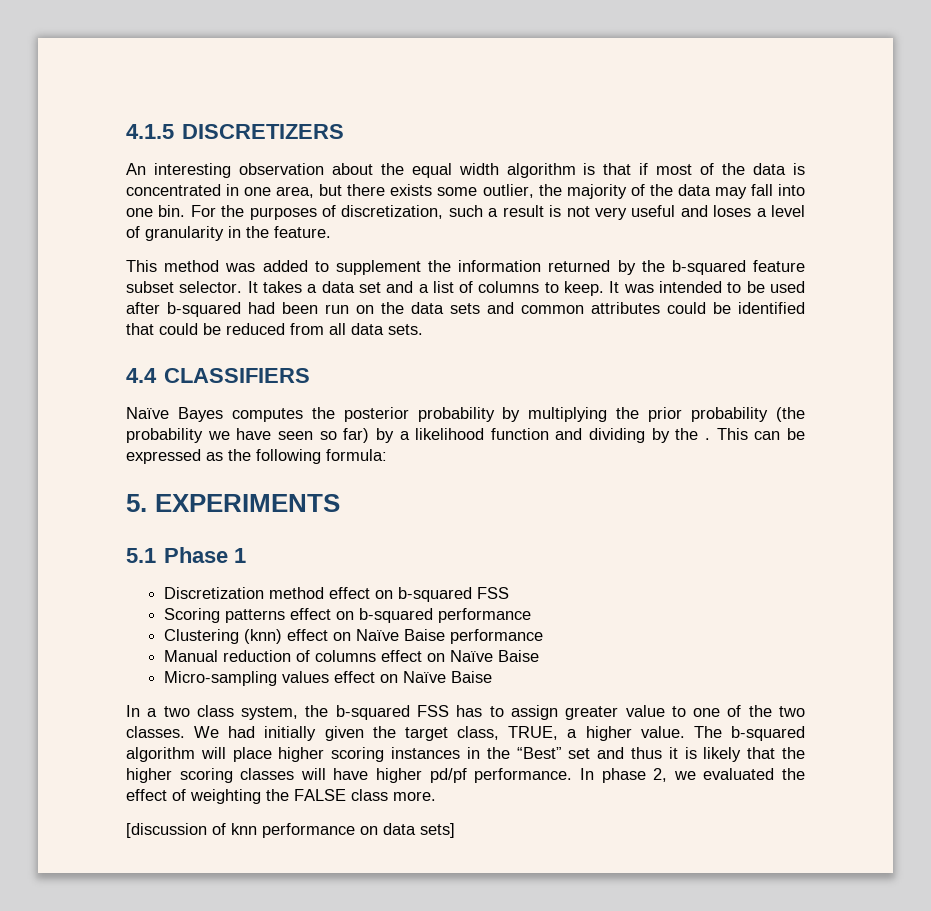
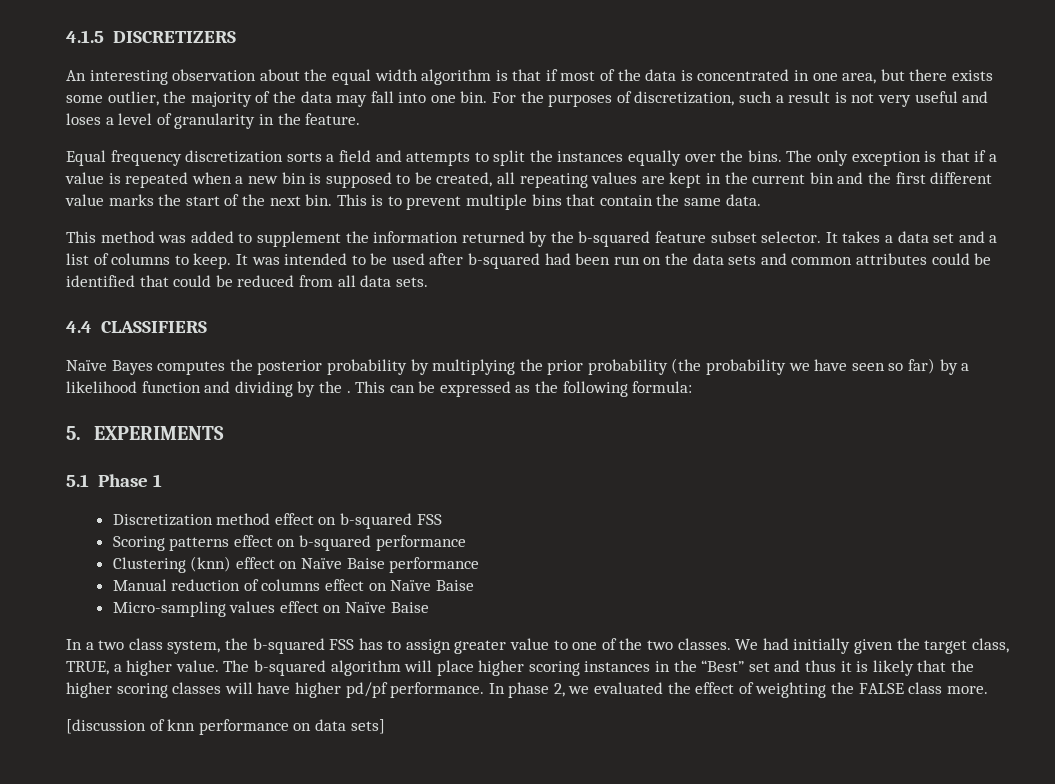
(331, 232) none -> [66,150,997,166] [65,172,993,188] [65,194,761,210] // Equal frequency discretization sorts a field and attempts to split the instances equally over the bins. The only exception is that if a value is repeated when a new bin is supposed to be created, all repeating values are kept in the current bin and the first different value marks the start of the next bin. This is to prevent multiple bins that contain the same data.

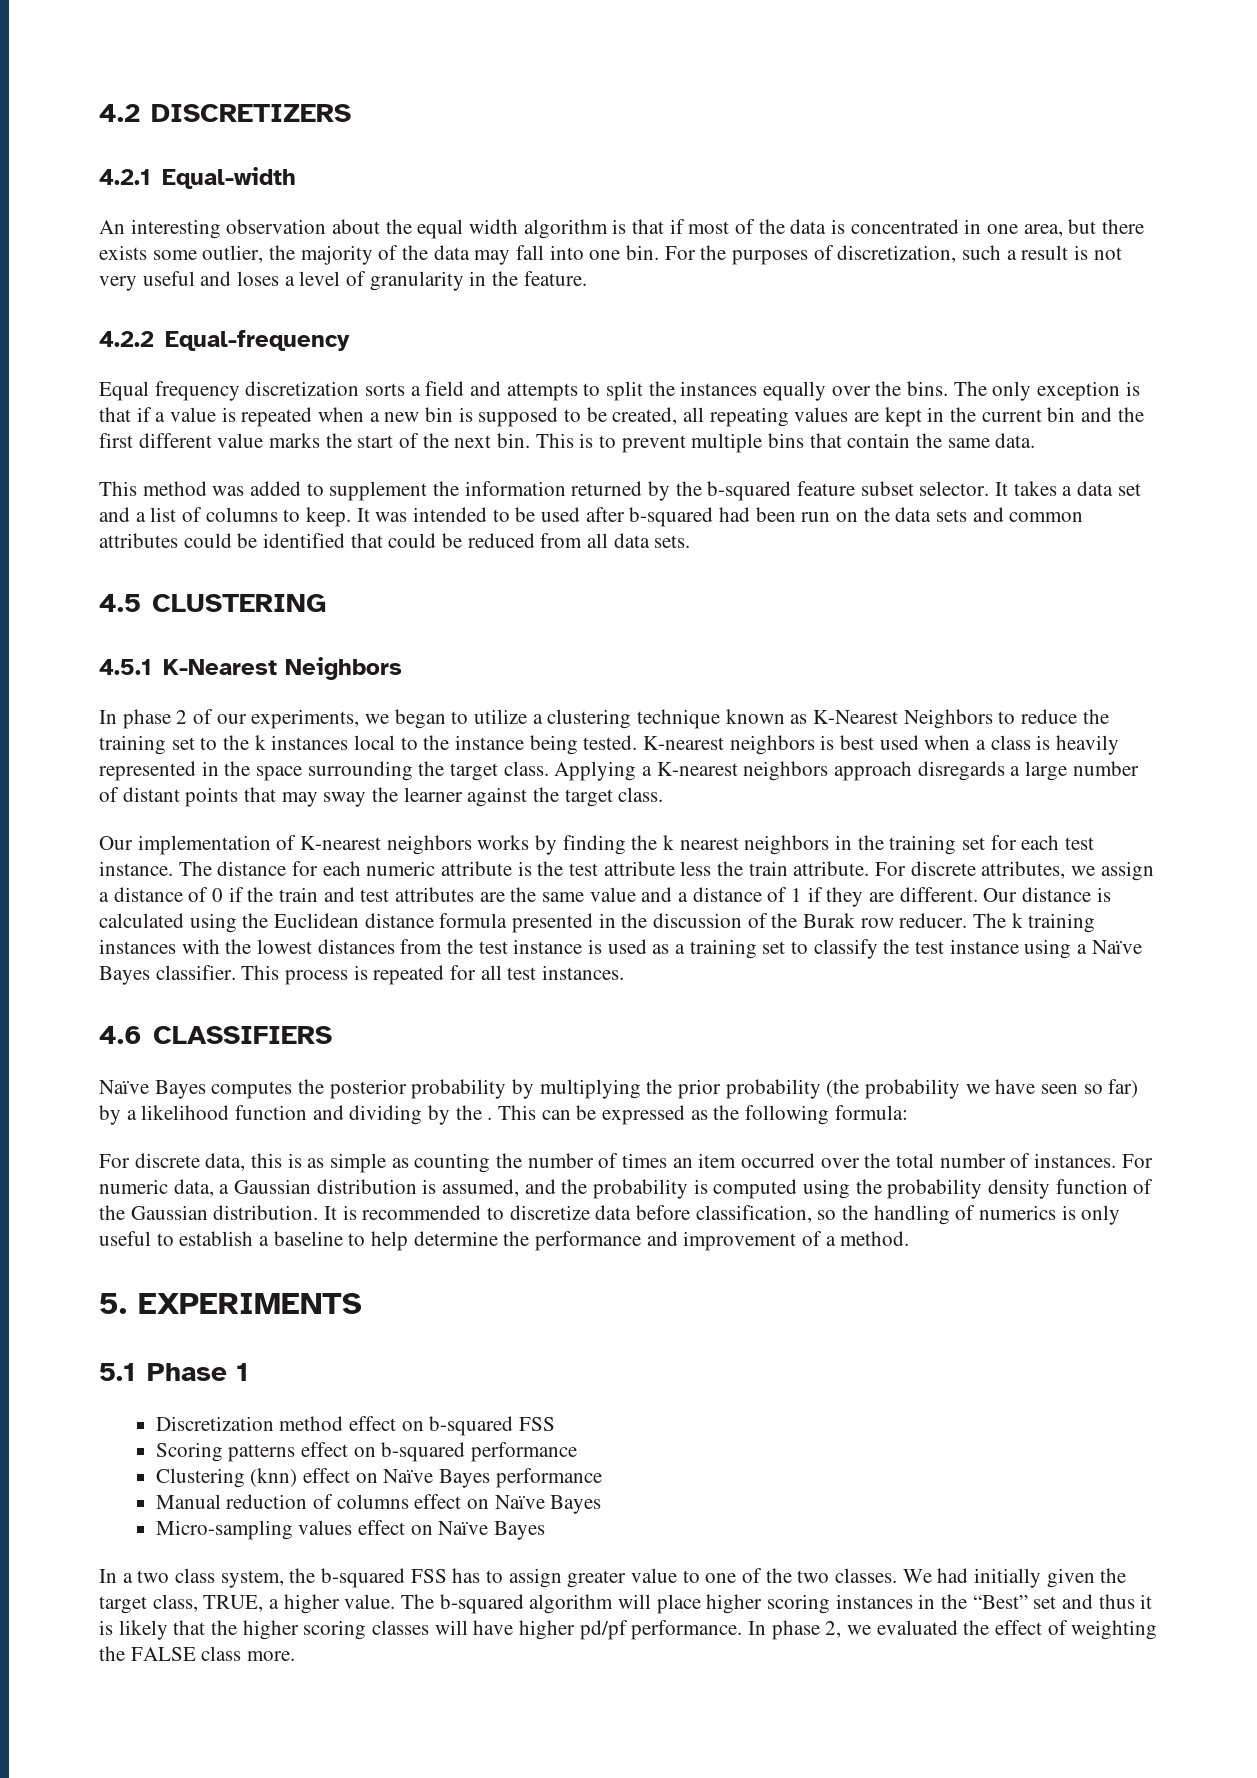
[66,30,104,43] 4.1.5 -> [99,104,140,122] 4.2
(236, 37) none -> [99,167,296,189] // 4.2.1 Equal-width
(361, 119) none -> [99,330,350,351] // 4.2.2 Equal-frequency
[66,321,92,333] 4.4 -> [99,594,326,612] [99,657,402,680] [99,709,1109,729] [99,735,1120,755] [99,761,1139,781] [99,787,664,807] [99,835,1095,855] [99,861,1154,881] [99,887,1111,907] [99,913,1096,933] [99,939,1142,959] [99,965,625,985] [99,1026,142,1044] 4.5 CLUSTERING // 4.5.1 K-Nearest Neighbors // In phase 2 of our experiments, we began to utilize a clustering technique known as K-Nearest Neighbors to reduce the training set to the k instances local to the instance being tested. K-nearest neighbors is best used when a class is heavily represented in the space surrounding the target class. Applying a K-nearest neighbors approach disregards a large number of distant points that may sway the learner against the target class. // Our implementation of K-nearest neighbors works by finding the k nearest neighbors in the training set for each test instance. The distance for each numeric attribute is the test attribute less the train attribute. For discrete attributes, we assign a distance of 0 if the train and test attributes are the same value and a distance of 1 if they are different. Our distance is calculated using the Euclidean distance formula presented in the discussion of the Burak row reducer. The k training instances with the lowest distances from the test instance is used as a training set to classify the test instance using a Naïve Bayes classifier. This process is repeated for all test instances. // 4.6
(693, 387) none -> [99,1153,1153,1173] [99,1179,1154,1199] [99,1205,1121,1225] [99,1231,910,1251] // For discrete data, this is as simple as counting the number of times an item occurred over the total number of instances. For numeric data, a Gaussian distribution is assumed, and the probability is computed using the probability density function of the Gaussian distribution. It is recommended to discretize data before classification, so the handling of numerics is only useful to establish a baseline to help determine the performance and improvement of a method.
[346,558,385,569] Baise -> [439,1469,491,1488] Bayes
[435,580,474,591] Baise -> [550,1495,602,1514] Bayes
[390,602,429,613] Baise -> [494,1521,546,1540] Bayes
[66,719,385,735] // [discussion of knn performance on data sets] -> (296, 1656) none

